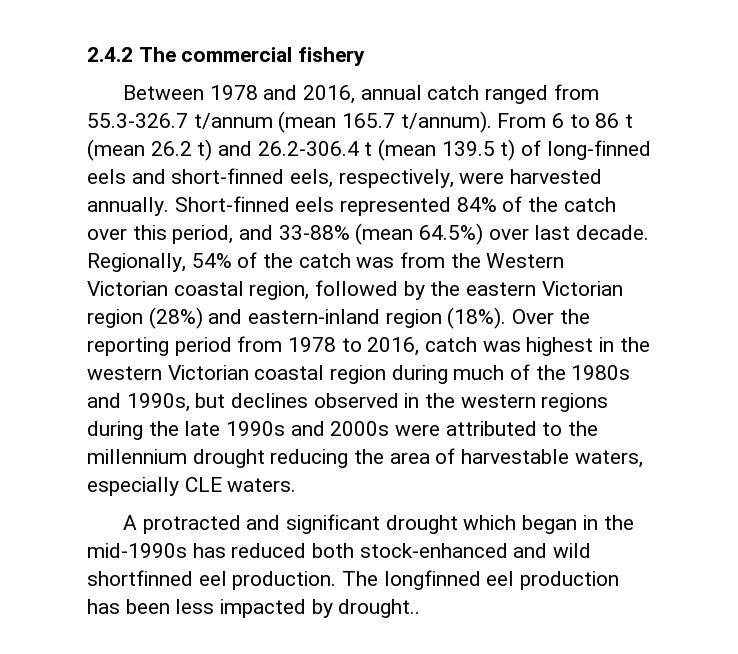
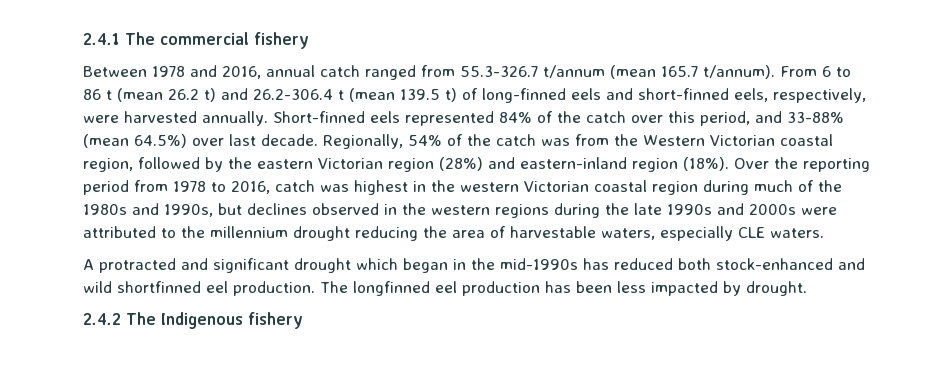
[87,47,133,62] 2.4.2 -> [83,33,120,45] 2.4.1
[338,599,421,618] drought.. -> [746,281,807,296] [83,312,303,329] drought. // 2.4.2 The Indigenous fishery

